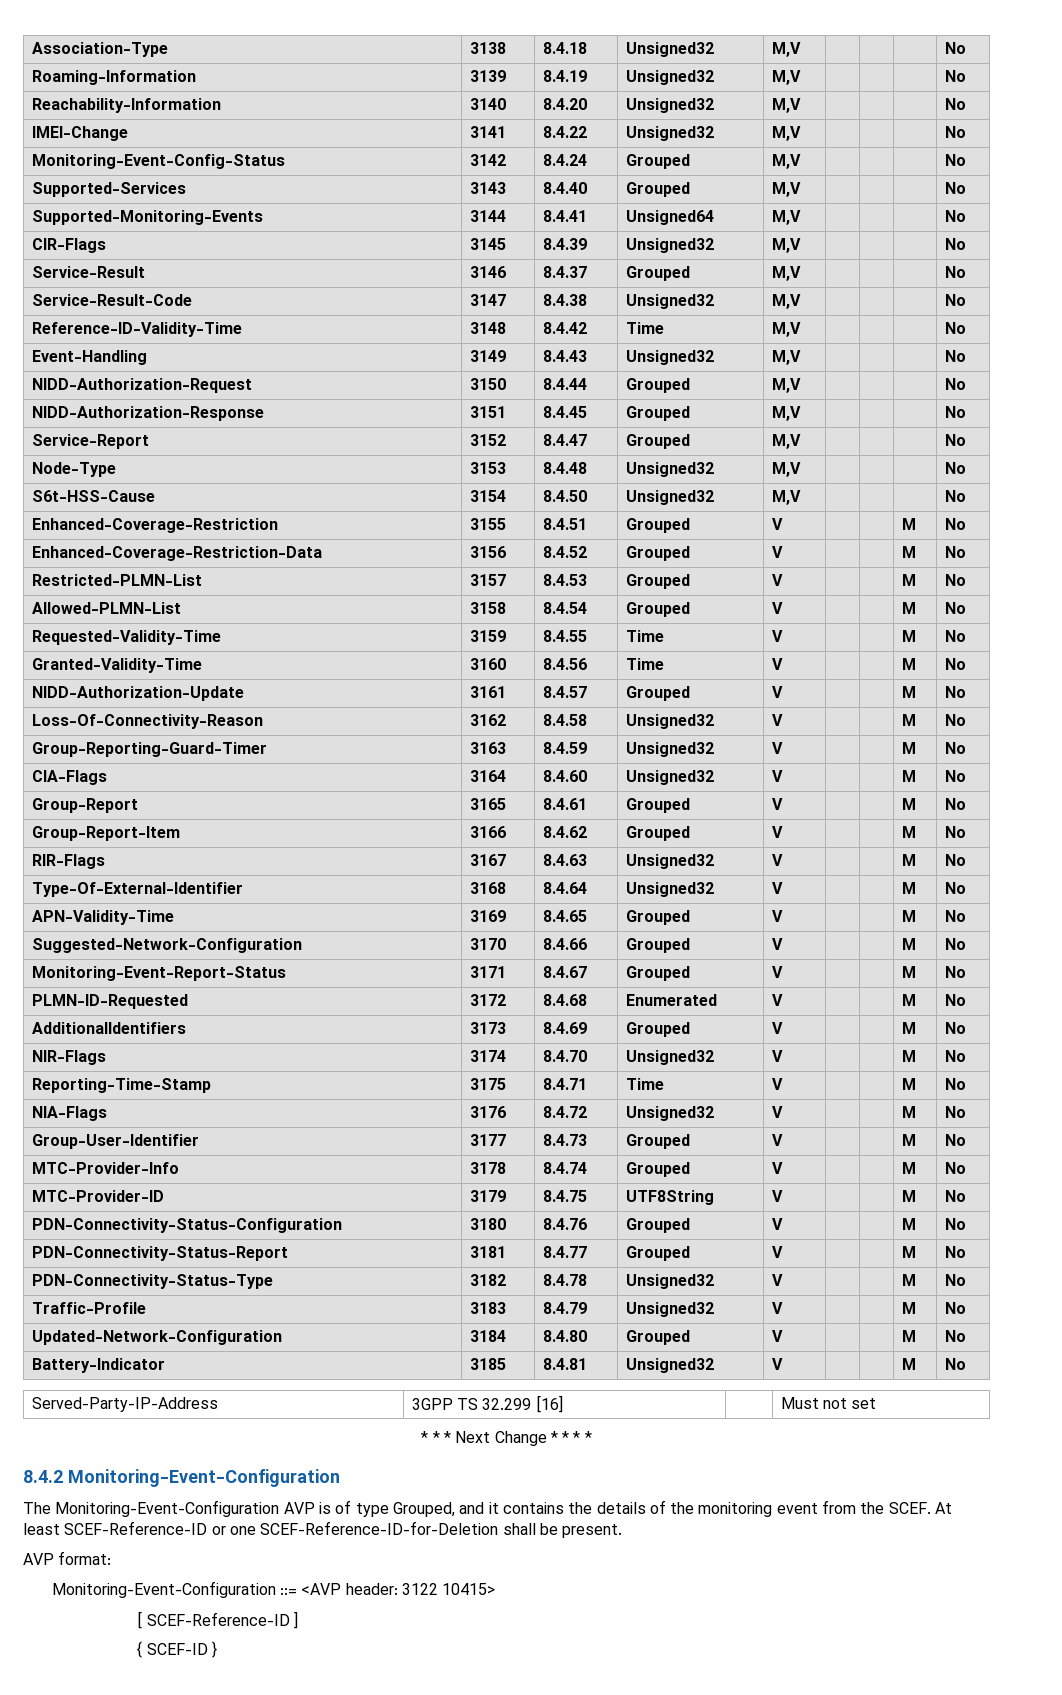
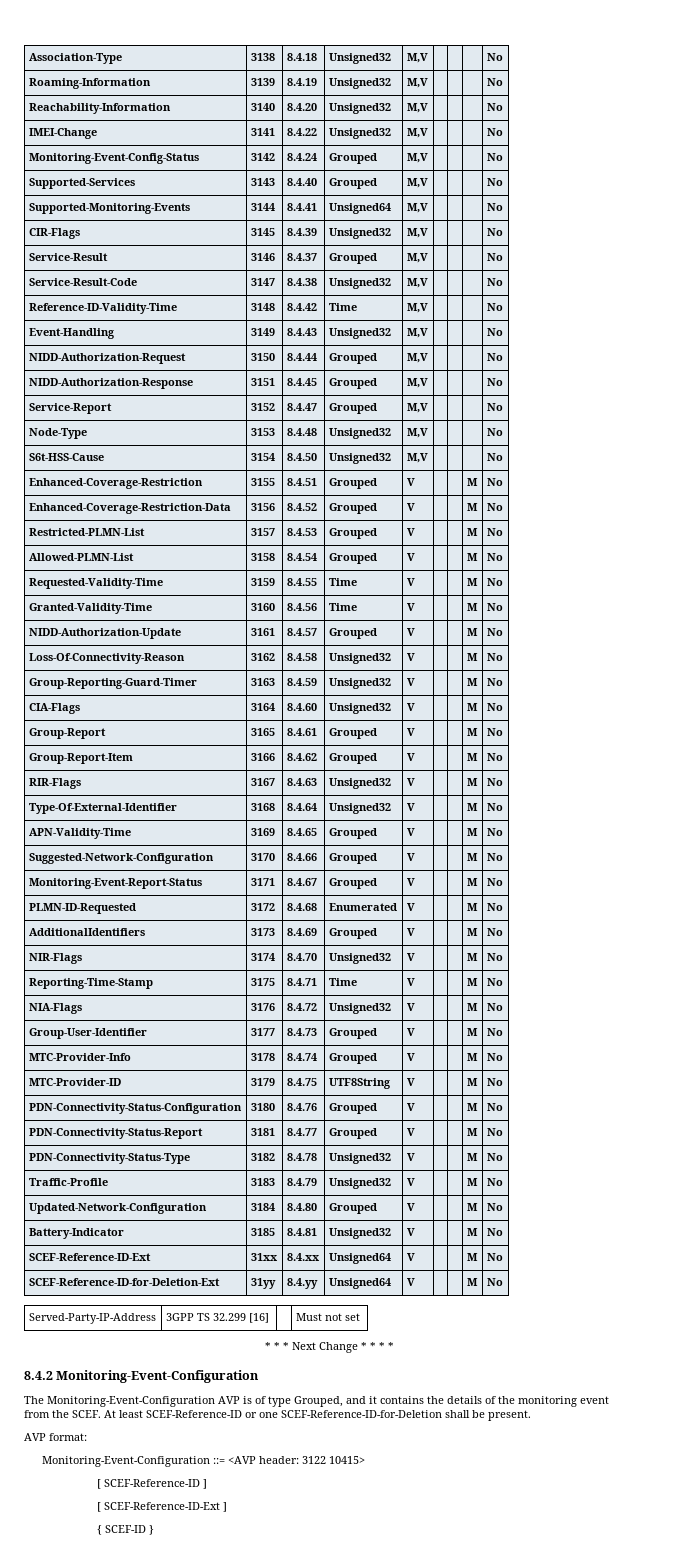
(966, 1364) none -> [28,1253,151,1261] [250,1253,278,1261] [286,1253,320,1261] [328,1253,391,1264] [406,1253,415,1261] [466,1253,478,1261] [486,1253,503,1261] [28,1278,220,1286] [250,1278,276,1289] [286,1278,318,1289] [328,1278,391,1289] [406,1278,415,1286] [466,1278,478,1286] [486,1278,503,1286] // SCEF-Reference-ID-Ext | 31xx | 8.4.xx | Unsigned64 | V | | | M | No // SCEF-Reference-ID-for-Deletion-Ext | 31yy | 8.4.yy | Unsigned64 | V | | | M | No
(298, 1620) none -> [97,1502,228,1512] // [ SCEF-Reference-ID-Ext ]

